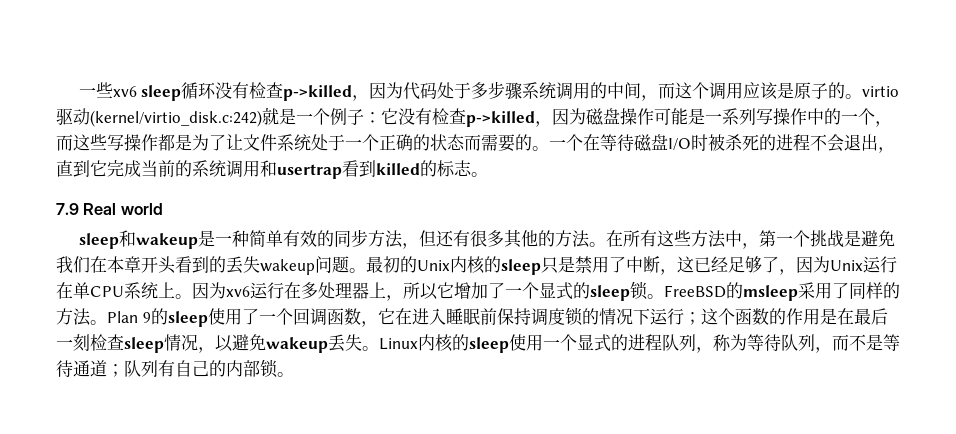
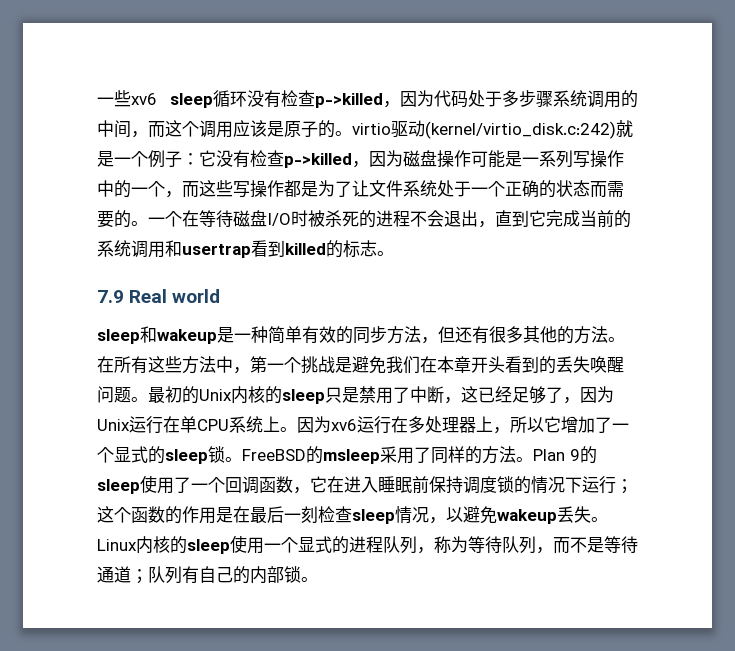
[260,259,315,275] wakeup -> [590,356,624,373] 唤醒

